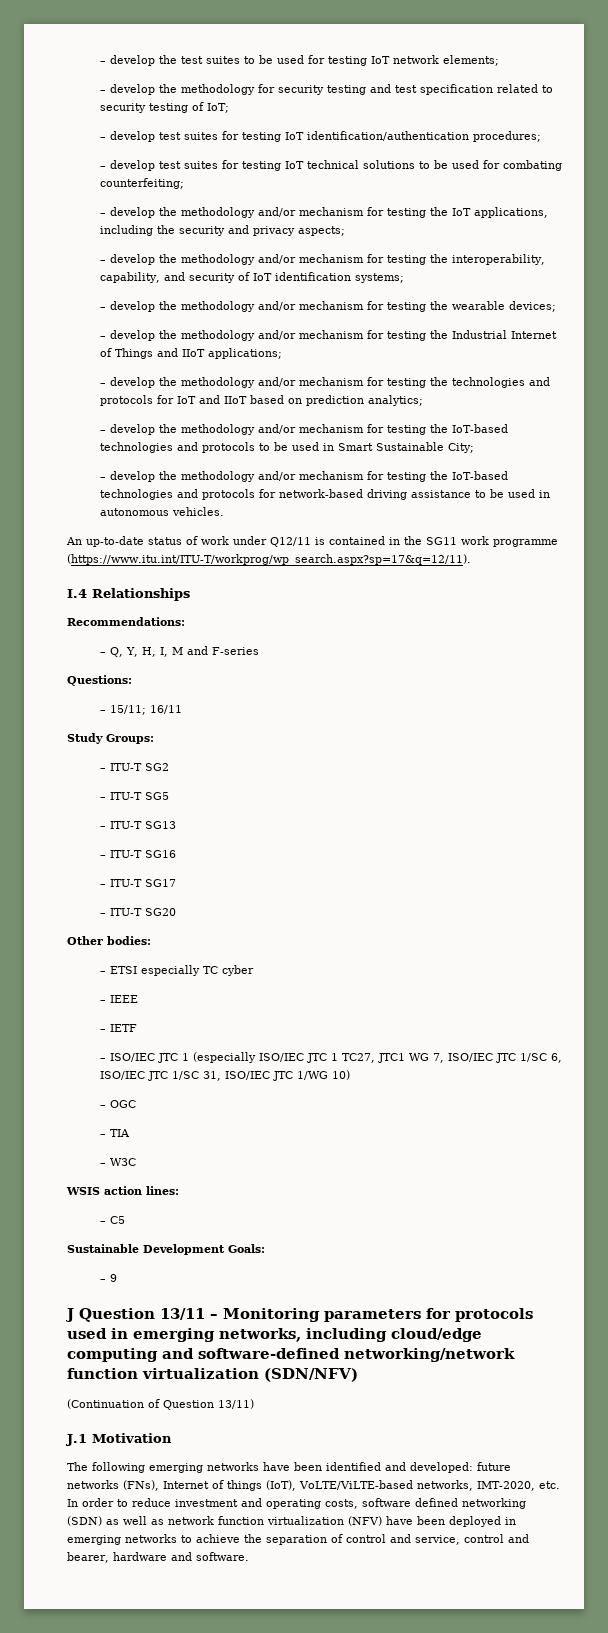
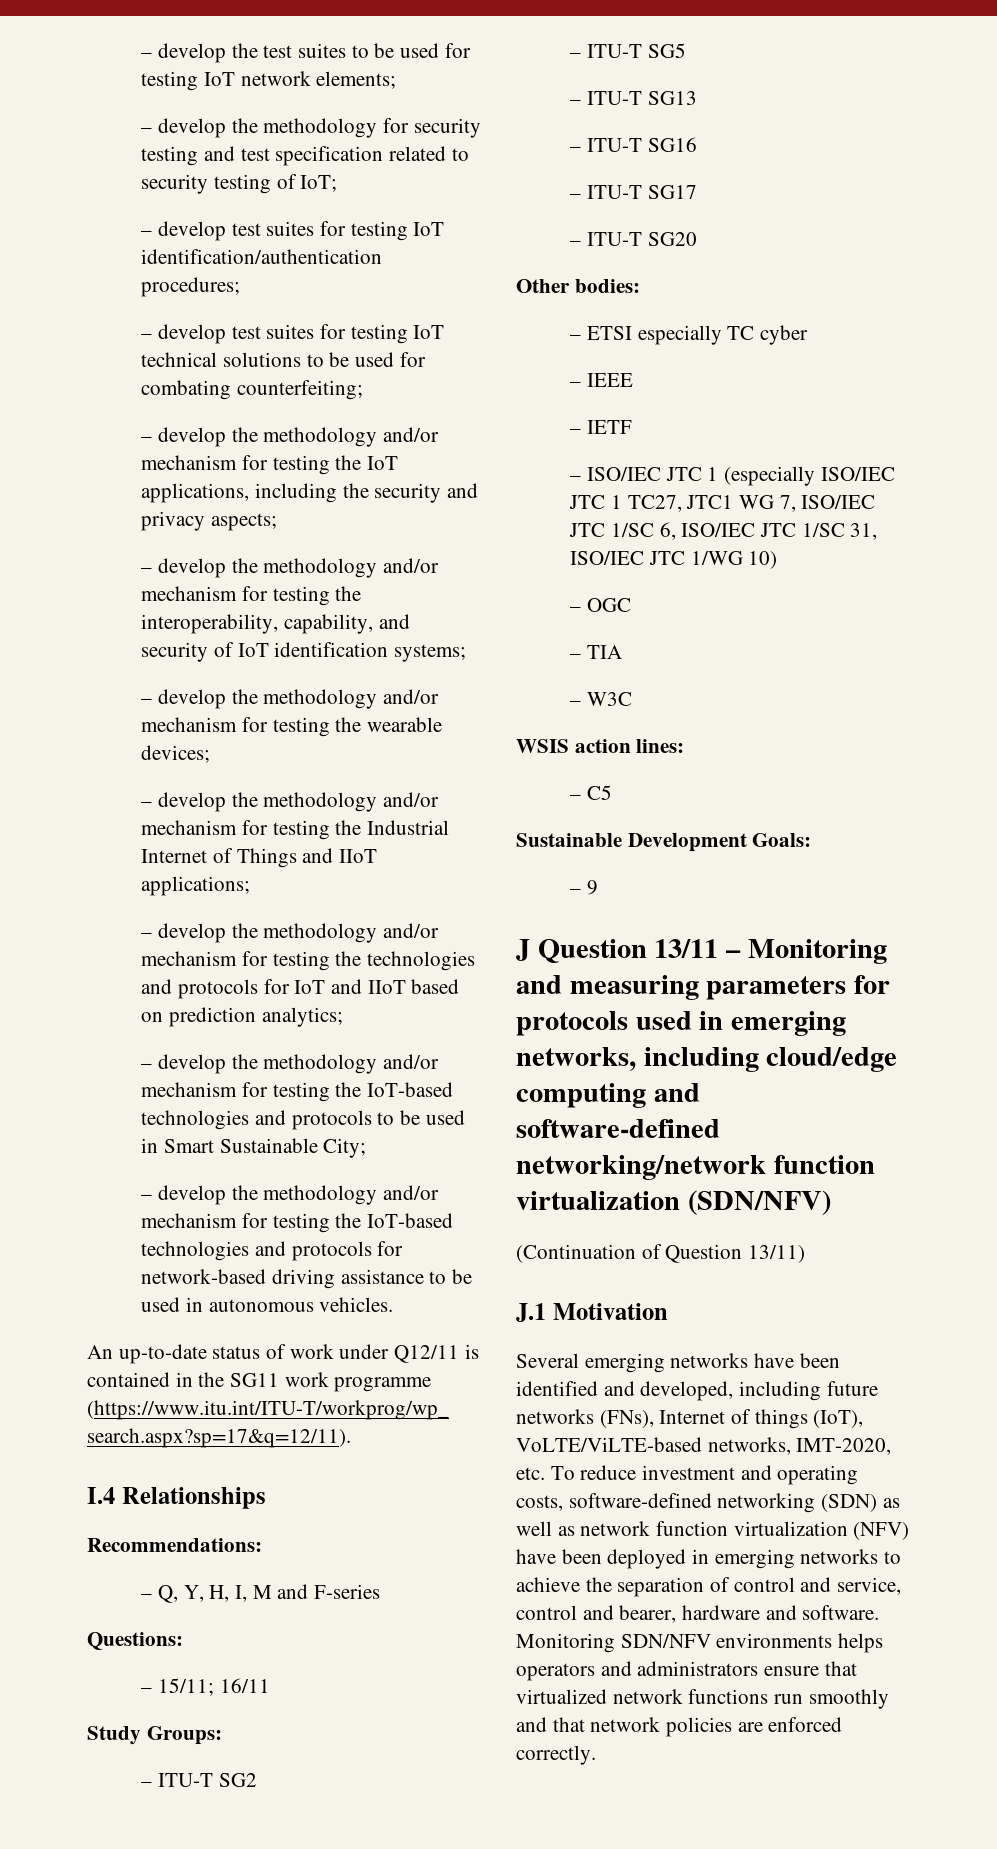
(320, 1315) none -> [516,975,699,1000] and measuring
[67,1462,145,1473] The following -> [516,1353,579,1368] Several
[410,1462,473,1473] developed: -> [640,1381,822,1401] developed, including
[67,1498,128,1507] In order to -> [550,1466,575,1480] To
[362,1498,458,1507] software defined -> [568,1493,712,1508] software-defined
(249, 1556) none -> [516,1633,884,1653] [516,1661,857,1681] [516,1689,889,1709] [516,1717,843,1737] [516,1745,596,1765] Monitoring SDN/NFV environments helps operators and administrators ensure that virtualized network functions run smoothly and that network policies are enforced correctly.

